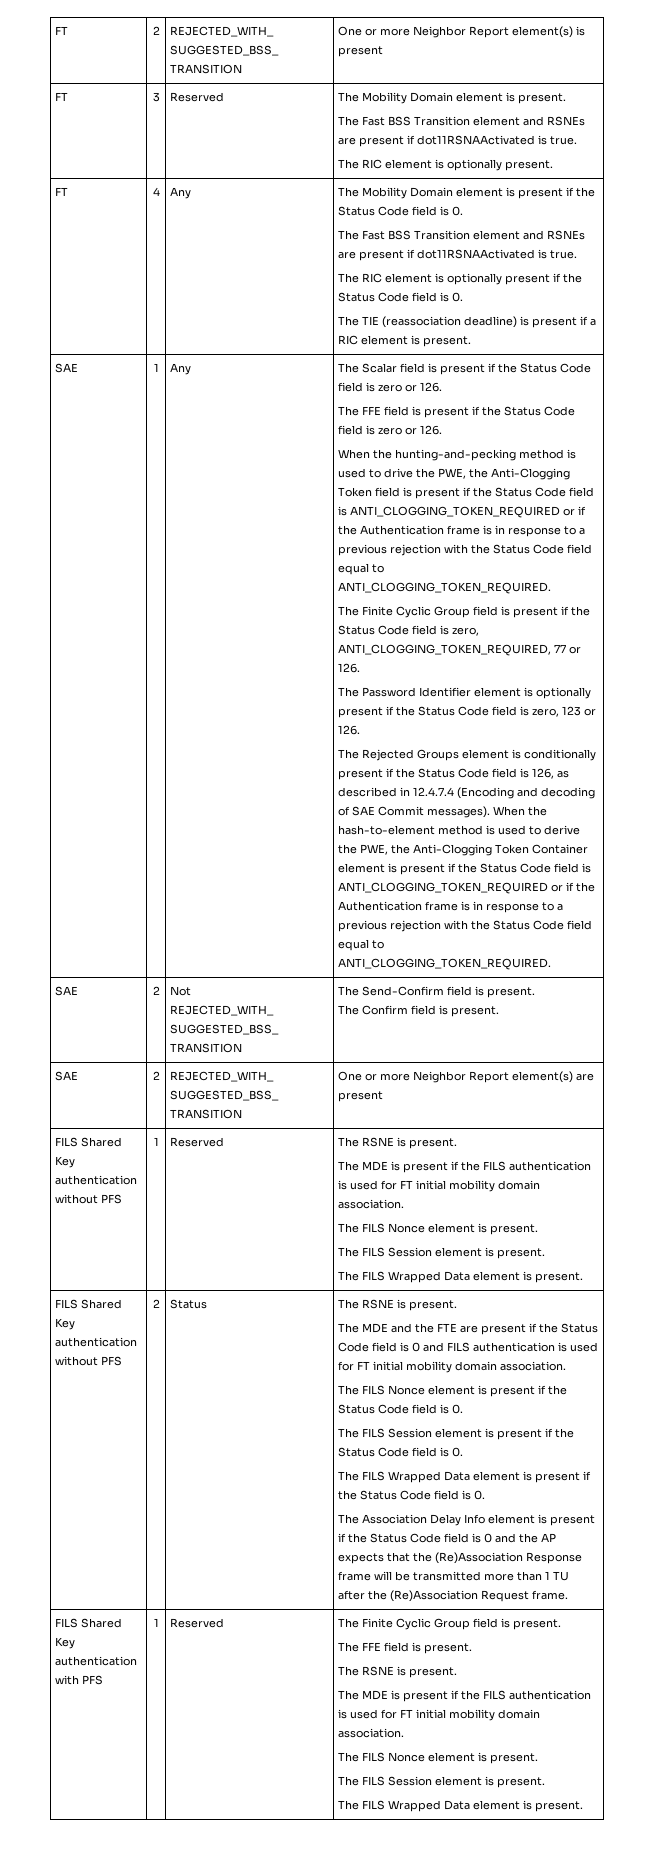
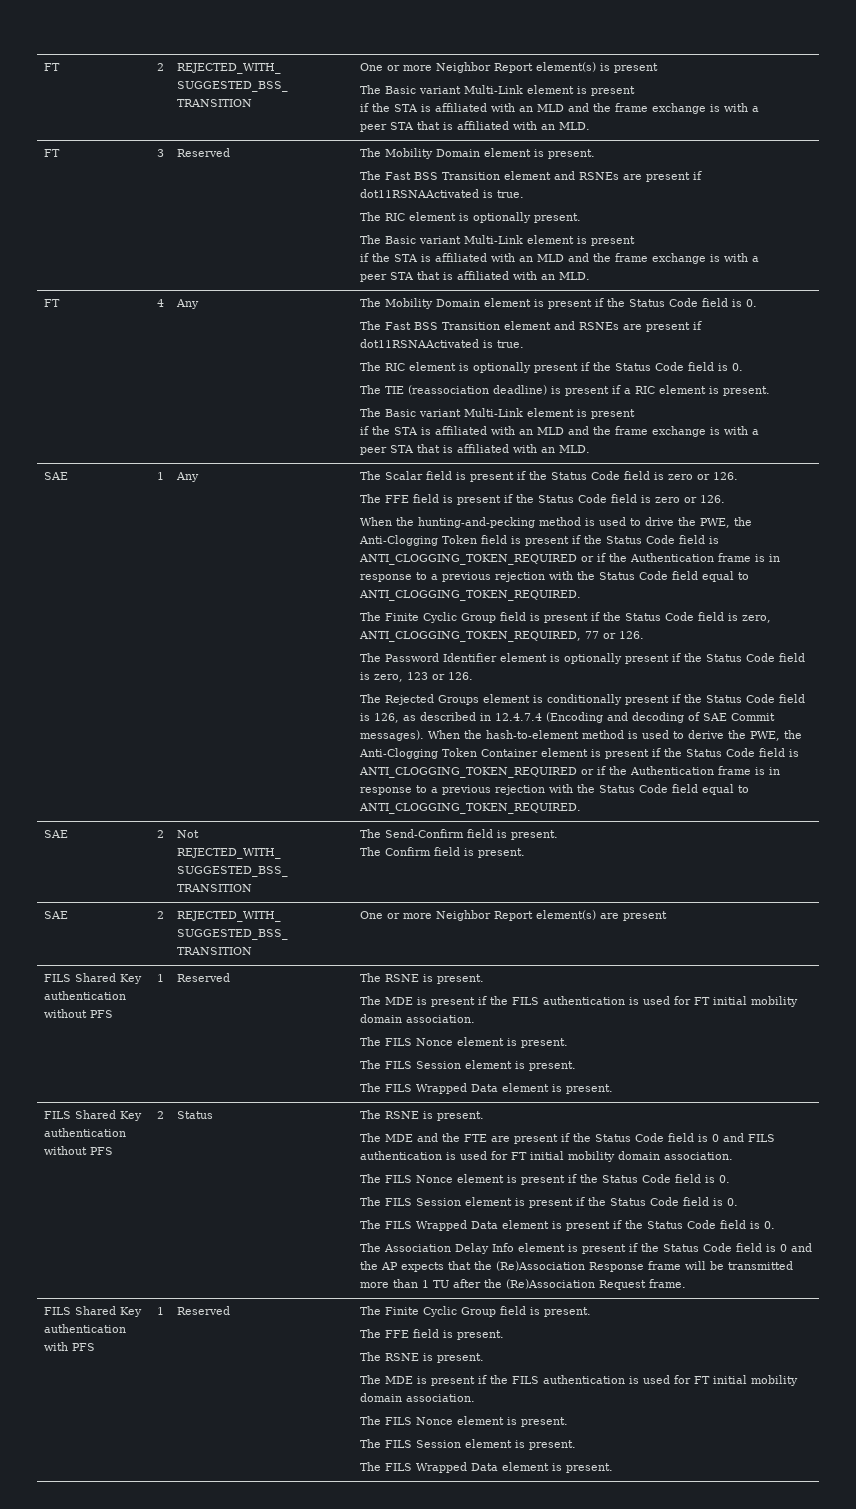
(384, 51) none -> [359,85,635,96] [359,103,759,114] [359,121,590,132] // The Basic variant Multi-Link element is present // if the STA is affiliated with an MLD and the frame exchange is with a // peer STA that is affiliated with an MLD.
(554, 165) none -> [359,235,635,246] [359,253,759,264] [359,271,590,282] // The Basic variant Multi-Link element is present // if the STA is affiliated with an MLD and the frame exchange is with a // peer STA that is affiliated with an MLD.
(472, 341) none -> [359,408,635,419] [359,426,759,437] [359,444,590,455] // The Basic variant Multi-Link element is present // if the STA is affiliated with an MLD and the frame exchange is with a // peer STA that is affiliated with an MLD.

